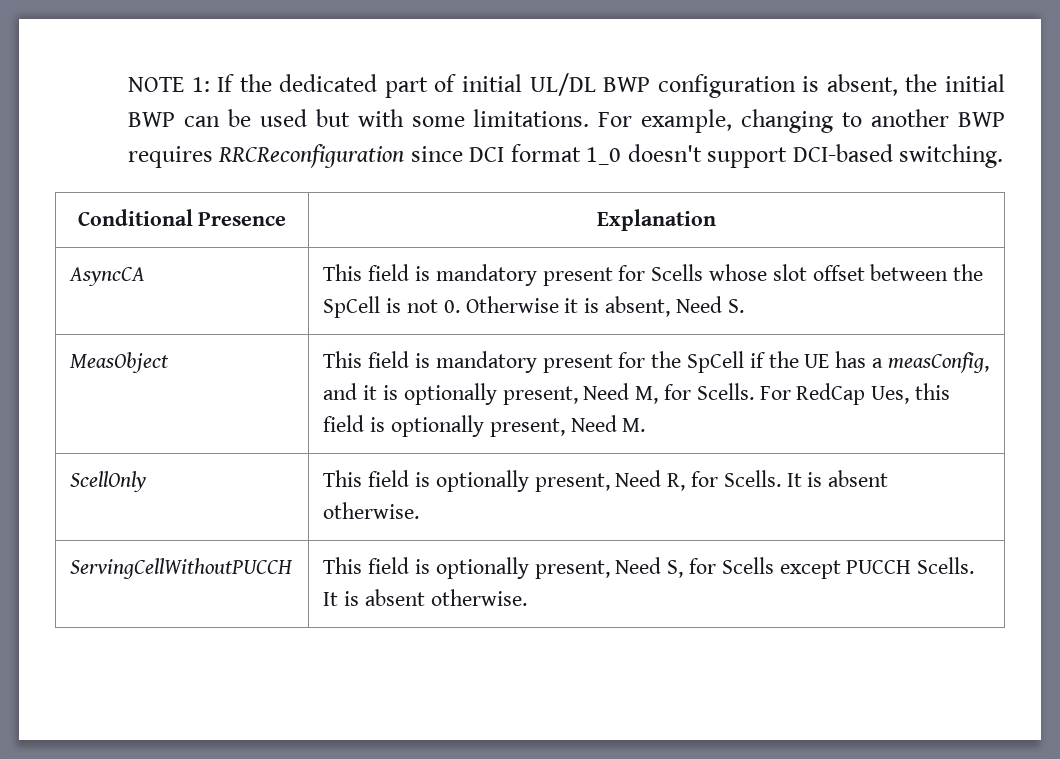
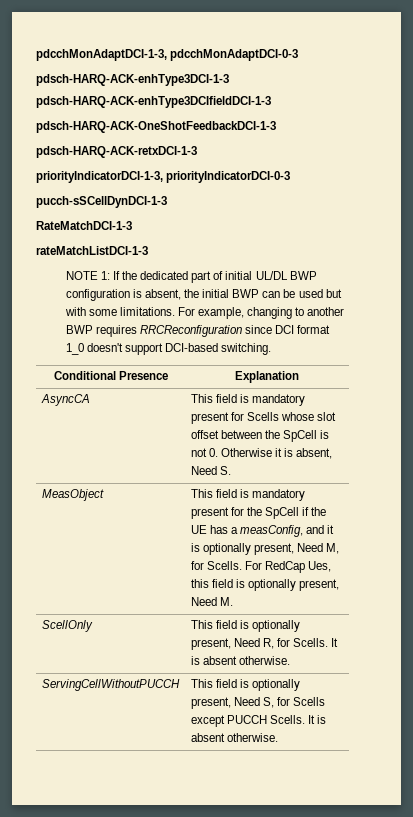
(127, 84) none -> [36,49,299,61] [36,74,229,86] [36,96,271,108] [36,121,276,133] [36,146,197,158] [36,171,291,183] [36,196,167,208] [36,221,132,230] [36,246,148,255] pdcchMonAdaptDCI-1-3, pdcchMonAdaptDCI-0-3 // pdsch-HARQ-ACK-enhType3DCI-1-3 // pdsch-HARQ-ACK-enhType3DCIfieldDCI-1-3 // pdsch-HARQ-ACK-OneShotFeedbackDCI-1-3 // pdsch-HARQ-ACK-retxDCI-1-3 // priorityIndicatorDCI-1-3, priorityIndicatorDCI-0-3 // pucch-sSCellDynDCI-1-3 // RateMatchDCI-1-3 // rateMatchListDCI-1-3 //

